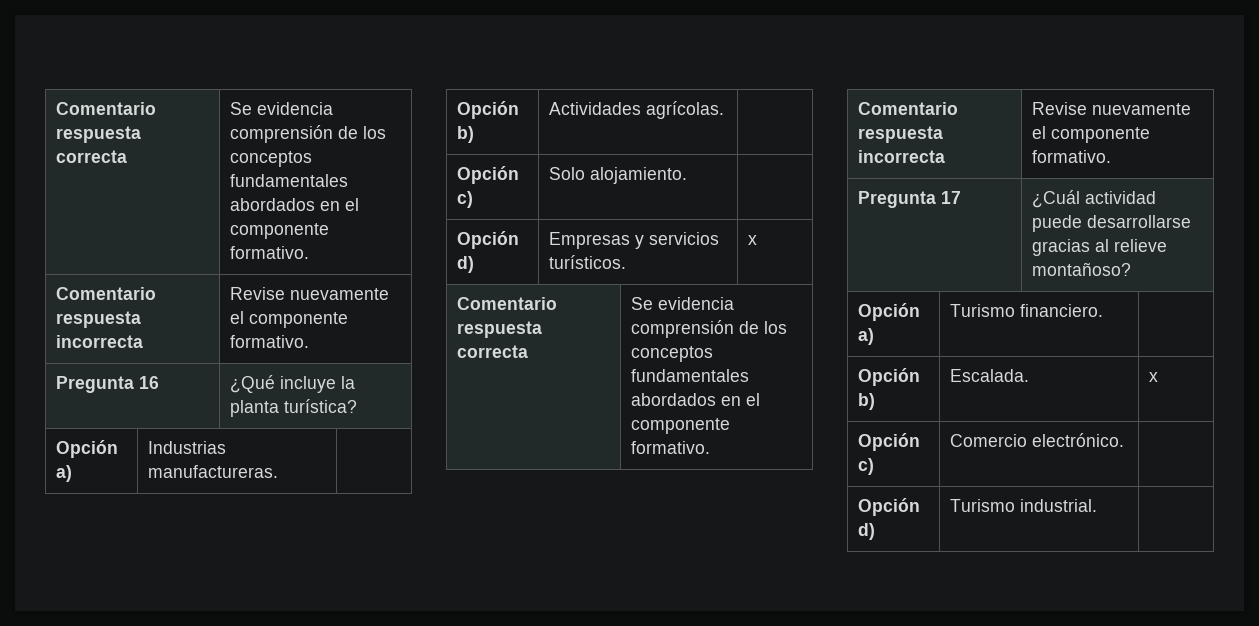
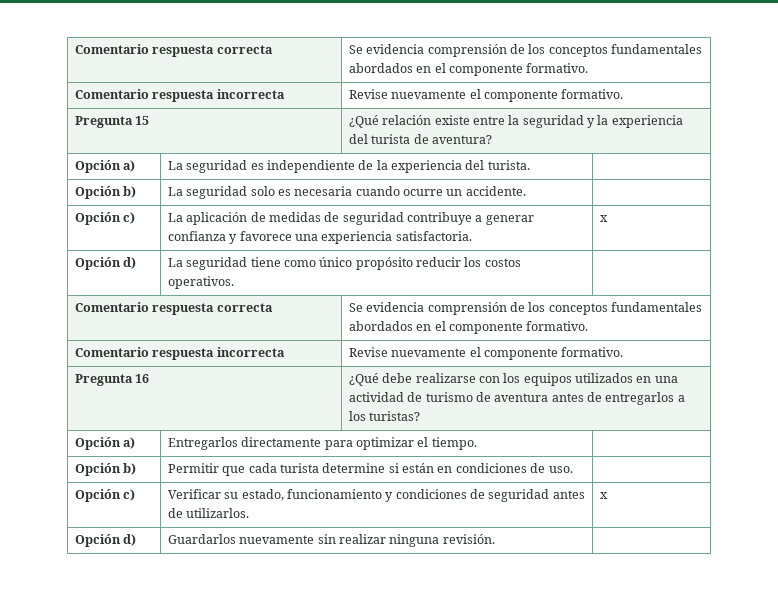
[139,376,160,389] [230,375,356,393] [230,399,358,417] [56,440,119,458] [56,465,73,482] [148,441,227,454] [148,465,279,478] [457,101,520,119] [457,126,475,143] [549,101,725,119] [457,166,520,184] [457,191,474,208] [549,167,688,184] [457,231,520,249] [457,256,475,273] [549,232,720,249] [549,255,627,269] [748,235,758,245] [457,297,558,310] [457,321,543,338] [457,345,529,358] [631,297,735,310] [631,320,788,338] [631,346,714,362] [631,369,750,382] [631,393,761,406] [631,418,731,434] [631,441,711,454] [858,102,959,115] [858,126,944,143] [858,150,946,163] [1032,102,1192,115] [1032,126,1151,143] [1032,150,1112,163] [858,191,962,208] [1032,190,1157,208] [1032,215,1192,232] [1032,239,1168,256] [1032,262,1132,276] [858,303,921,321] [858,328,875,345] [950,304,1104,317] [858,368,921,386] [858,393,876,410] [950,369,1030,382] [1149,372,1159,382] [858,433,921,451] [858,458,875,475] [950,433,1125,447] [858,498,921,516] [858,523,876,540] [950,499,1098,512] 16 | ¿Qué incluye la planta turística? // Opción a) | Industrias manufactureras. | // Opción b) | Actividades agrícolas. | // Opción c) | Solo alojamiento. | // Opción d) | Empresas y servicios turísticos. | x // Comentario respuesta correcta | Se evidencia comprensión de los conceptos fundamentales abordados en el componente formativo. // Comentario respuesta incorrecta | Revise nuevamente el componente formativo. // Pregunta 17 | ¿Cuál actividad puede desarrollarse gracias al relieve montañoso? // Opción a) | Turismo financiero. | // Opción b) | Escalada. | x // Opción c) | Comercio electrónico. | // Opción d) | Turismo industrial. -> [135,116,150,125] [348,115,683,128] [348,134,492,144] [74,160,136,173] [167,160,530,173] [74,186,137,199] [167,186,526,199] [74,212,136,225] [167,212,534,225] [167,231,472,244] [599,215,608,222] [74,257,137,270] [167,257,521,270] [167,276,234,289] [74,302,273,315] [348,302,703,315] [348,321,589,334] [74,347,285,360] [348,347,624,360] [74,374,150,386] [348,373,678,386] [348,392,685,405] [348,411,421,421] [74,437,136,450] [167,437,477,450] [74,463,137,476] [167,463,573,476] [74,489,136,502] [167,489,585,502] [167,508,250,518] [599,492,608,499] [74,534,137,547] [167,534,495,547] 15 | ¿Qué relación existe entre la seguridad y la experiencia del turista de aventura? // Opción a) | La seguridad es independiente de la experiencia del turista. | // Opción b) | La seguridad solo es necesaria cuando ocurre un accidente. | // Opción c) | La aplicación de medidas de seguridad contribuye a generar confianza y favorece una experiencia satisfactoria. | x // Opción d) | La seguridad tiene como único propósito reducir los costos operativos. | // Comentario respuesta correcta | Se evidencia comprensión de los conceptos fundamentales abordados en el componente formativo. // Comentario respuesta incorrecta | Revise nuevamente el componente formativo. // Pregunta 16 | ¿Qué debe realizarse con los equipos utilizados en una actividad de turismo de aventura antes de entregarlos a los turistas? // Opción a) | Entregarlos directamente para optimizar el tiempo. | // Opción b) | Permitir que cada turista determine si están en condiciones de uso. | // Opción c) | Verificar su estado, funcionamiento y condiciones de seguridad antes de utilizarlos. | x // Opción d) | Guardarlos nuevamente sin realizar ninguna revisión.

